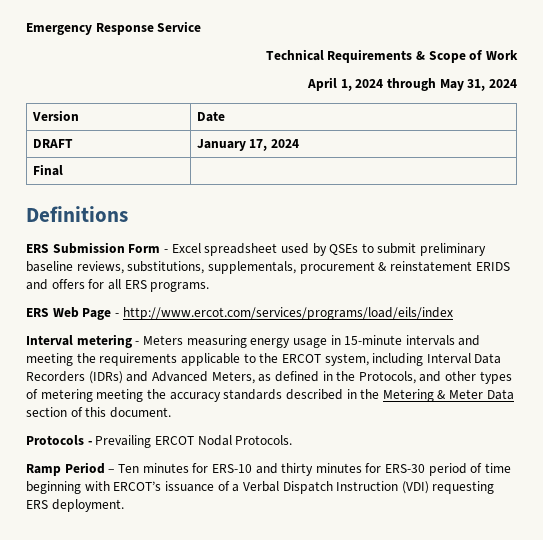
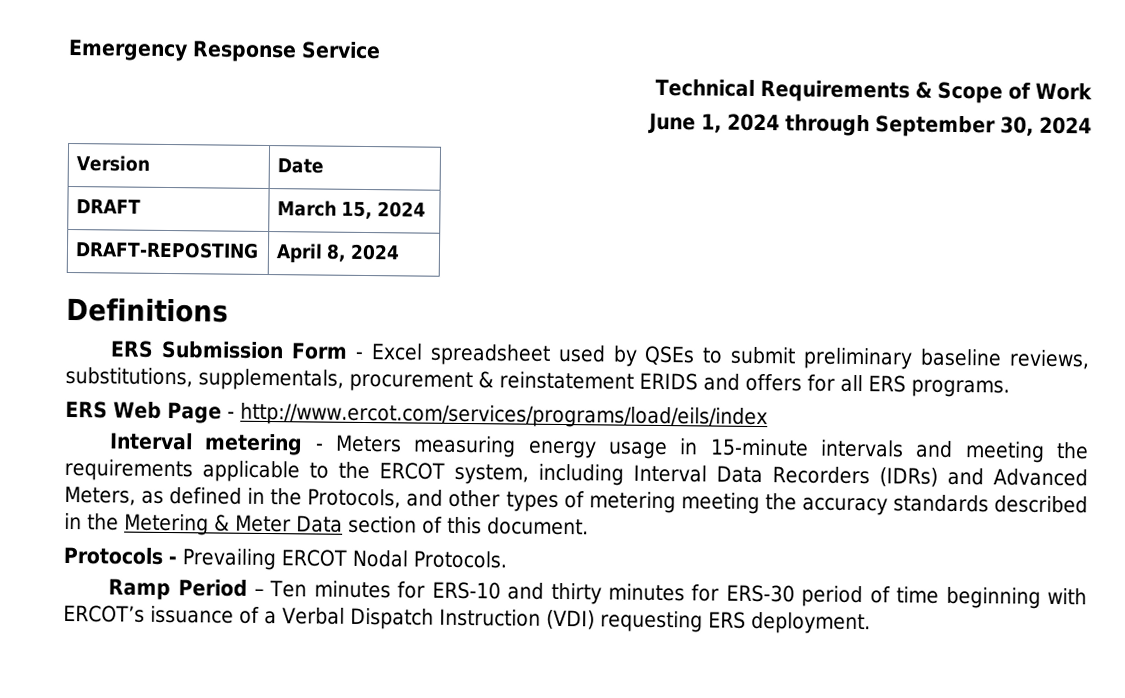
[307,77,338,91] April -> [647,112,696,135] June
[439,79,486,91] May 31, -> [875,115,1034,138] September 30,
[196,139,299,151] [32,164,63,176] January 17, 2024 // Final | -> [277,200,427,220] [75,241,260,259] [276,243,401,263] March 15, 2024 // DRAFT-REPOSTING | April 8, 2024

